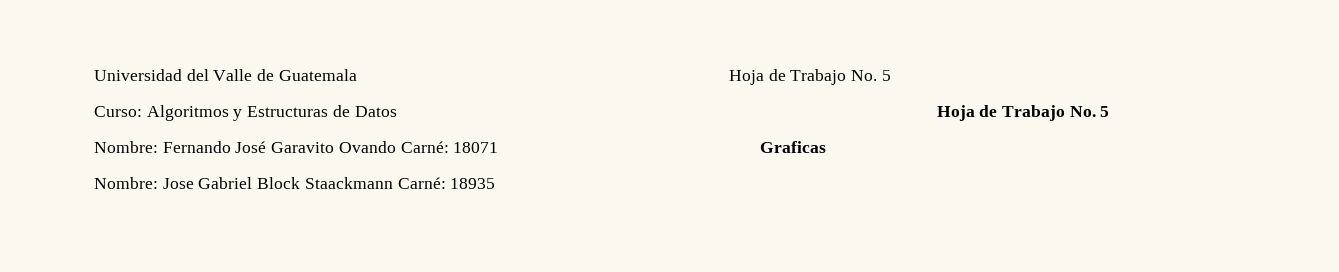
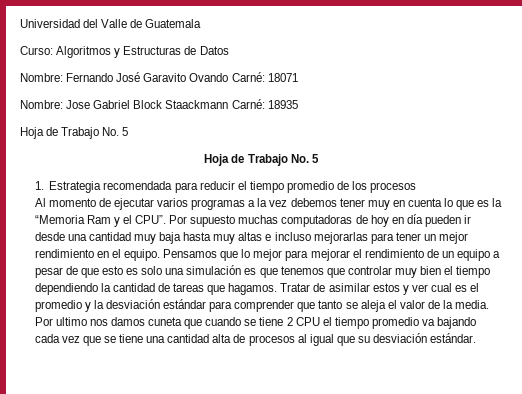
[760,141,827,153] Graficas -> [34,181,417,193] [34,198,503,210] [34,214,472,227] [34,232,469,244] [34,249,501,261] [34,265,491,278] [34,283,480,295] [34,299,490,312] [34,317,477,329] [34,333,477,346] 1. Estrategia recomendada para reducir el tiempo promedio de los procesos // Al momento de ejecutar varios programas a la vez debemos tener muy en cuenta lo que es la “Memoria Ram y el CPU”. Por supuesto muchas computadoras de hoy en día pueden ir desde una cantidad muy baja hasta muy altas e incluso mejorarlas para tener un mejor rendimiento en el equipo. Pensamos que lo mejor para mejorar el rendimiento de un equipo a pesar de que esto es solo una simulación es que tenemos que controlar muy bien el tiempo dependiendo la cantidad de tareas que hagamos. Tratar de asimilar estos y ver cual es el promedio y la desviación estándar para comprender que tanto se aleja el valor de la media. Por ultimo nos damos cuneta que cuando se tiene 2 CPU el tiempo promedio va bajando cada vez que se tiene una cantidad alta de procesos al igual que su desviación estándar.

